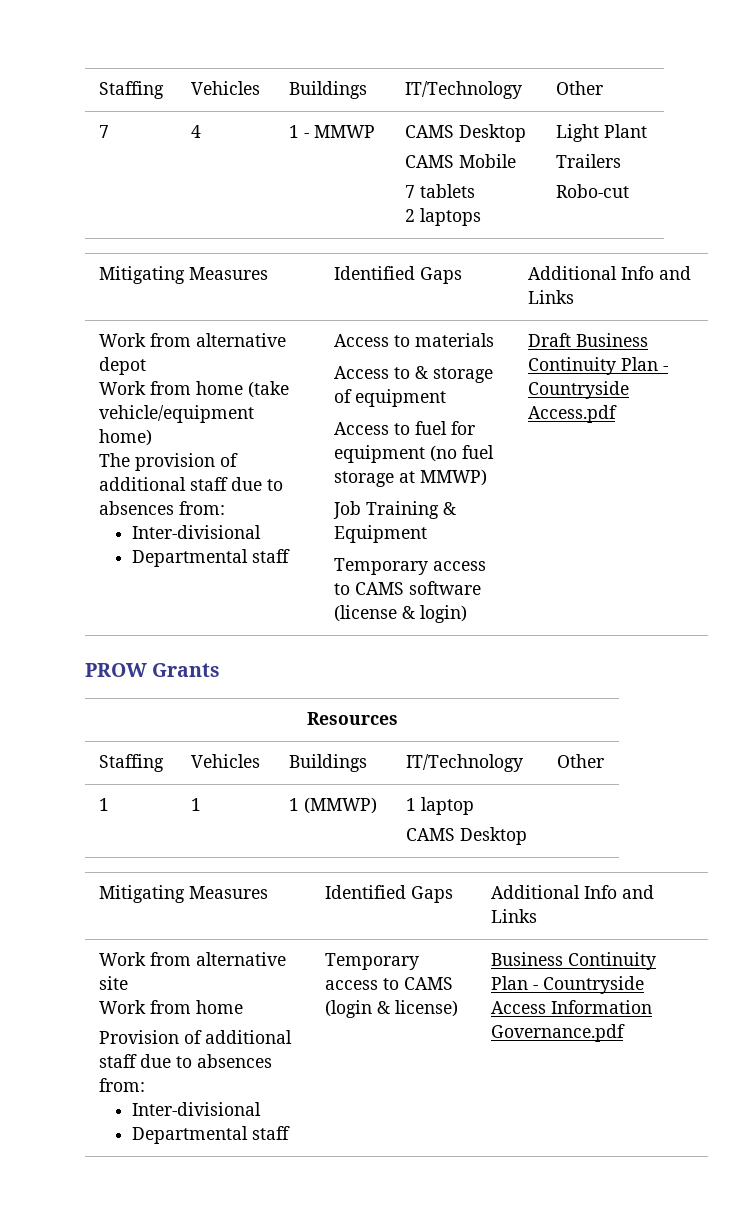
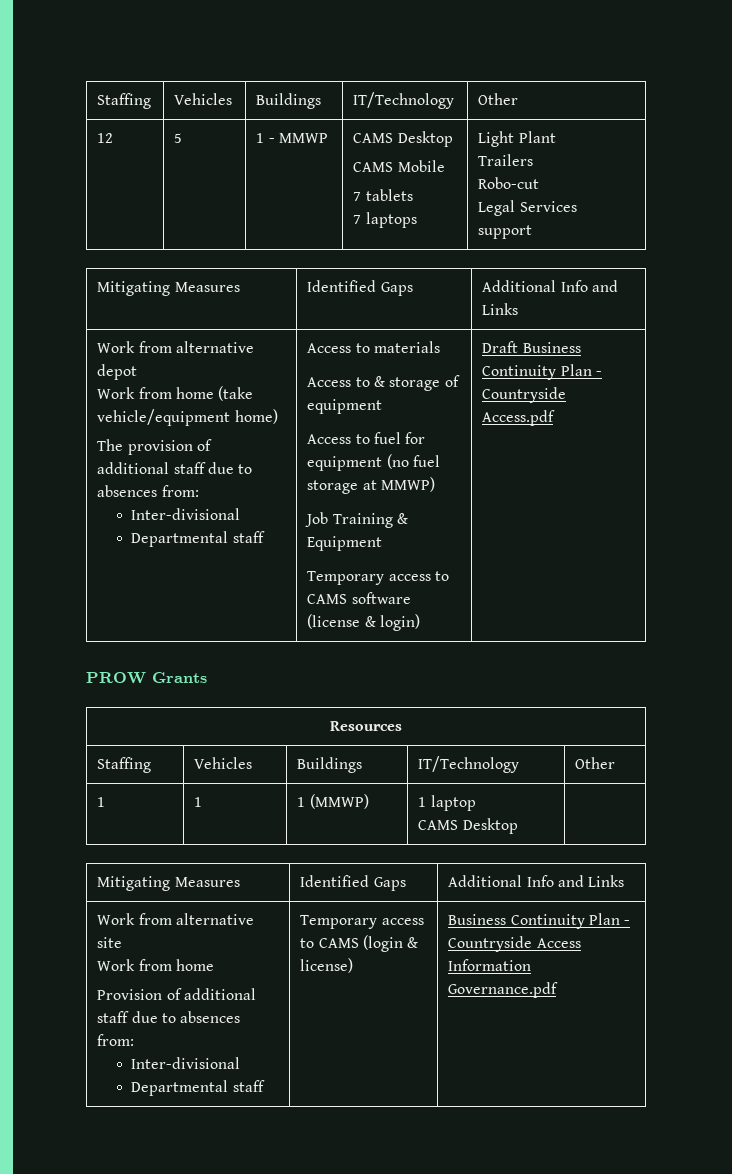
[98,81,164,99] [190,81,260,95] [288,81,367,99] [404,81,522,99] [555,81,603,95] [98,125,109,138] [190,125,201,138] Staffing | Vehicles | Buildings | IT/Technology | Other // 7 | 4 -> [97,93,152,109] [174,93,233,105] [256,93,322,109] [353,92,455,109] [478,93,519,105] [97,133,114,143] [174,133,183,143] Staffing | Vehicles | Buildings | IT/Technology | Other // 12 | 5
[404,209,415,222] 2 -> [353,215,362,224] 7
(629, 191) none -> [478,200,577,216] [478,225,533,239] // Legal Services support

